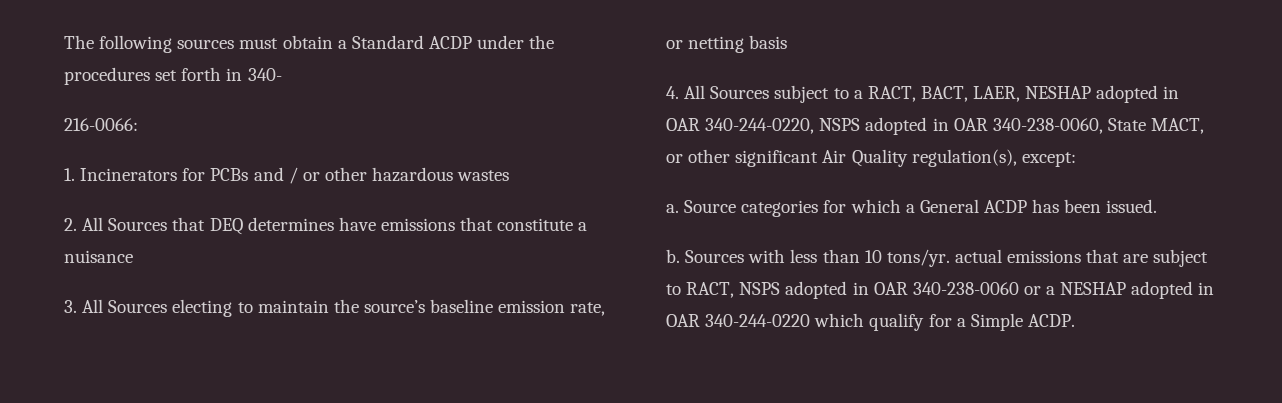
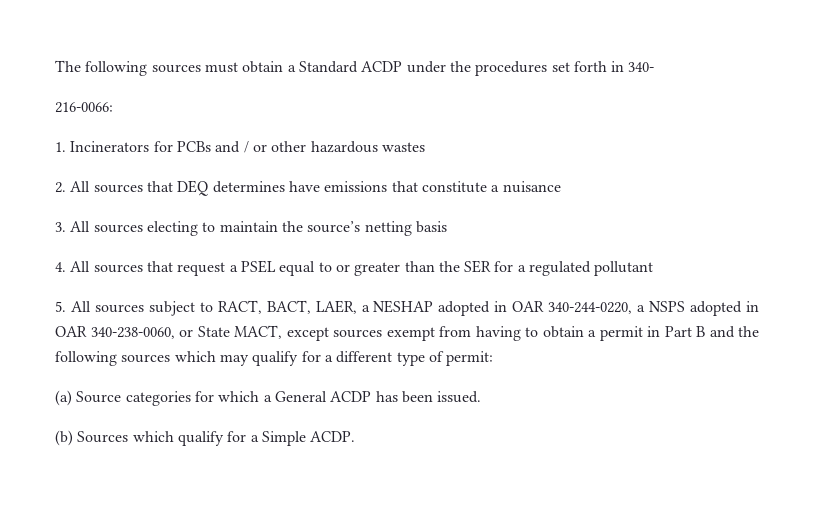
[108,218,168,231] Sources -> [93,184,143,193] sources
[108,300,168,313] Sources -> [93,224,143,233] sources
[430,299,606,316] [666,40,683,49] baseline emission rate, or -> (361, 227) none
[710,85,863,103] Sources subject to a -> [93,260,654,276] [55,301,213,316] sources that request a PSEL equal to or greater than the SER for a regulated pollutant // 5. All sources subject to
(1021, 94) none -> [361,305,370,312] a
(815, 126) none -> [637,305,646,312] a
(1103, 126) none -> [179,329,193,337] or
[666,149,1076,167] [666,204,679,213] or other significant Air Quality regulation(s), except: // a. -> [286,326,759,341] [55,351,494,366] [55,390,72,406] except sources exempt from having to obtain a permit in Part B and the following sources which may qualify for a different type of permit: // (a)
[666,249,1209,267] [666,281,1215,299] [666,314,811,327] b. Sources with less than 10 tons/yr. actual emissions that are subject to RACT, NSPS adopted in OAR 340-238-0060 or a NESHAP adopted in OAR 340-244-0220 -> [55,430,129,446] (b) Sources

